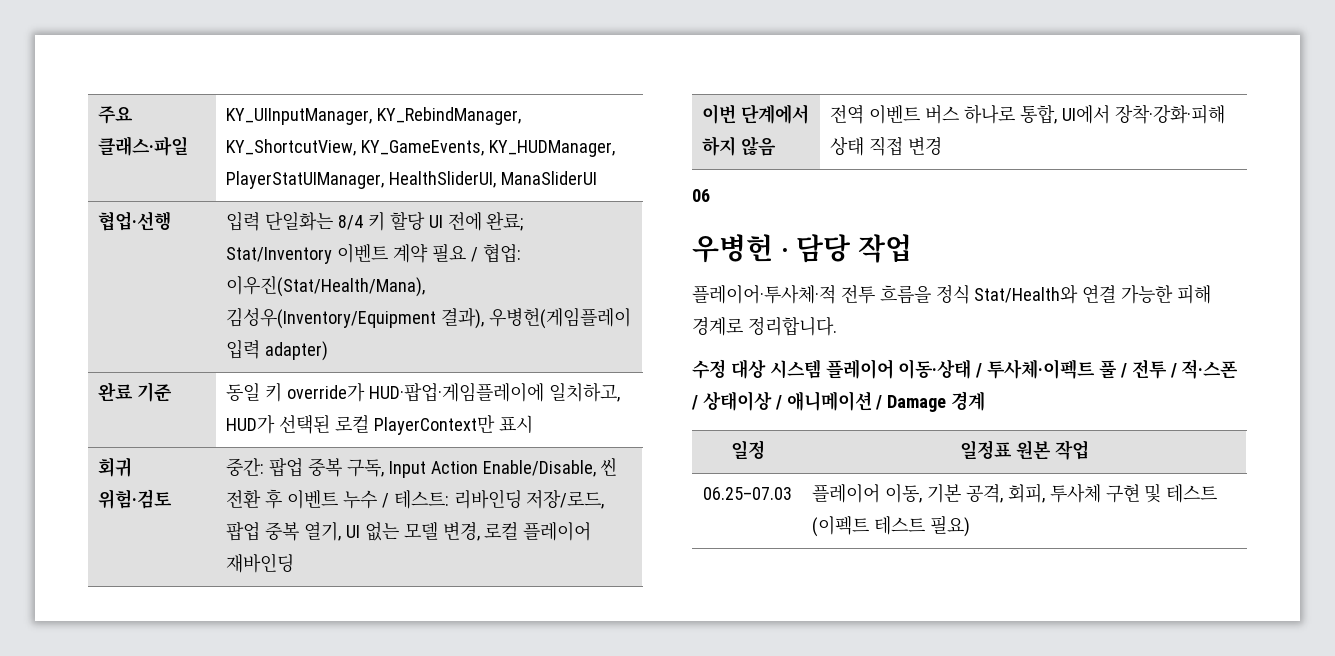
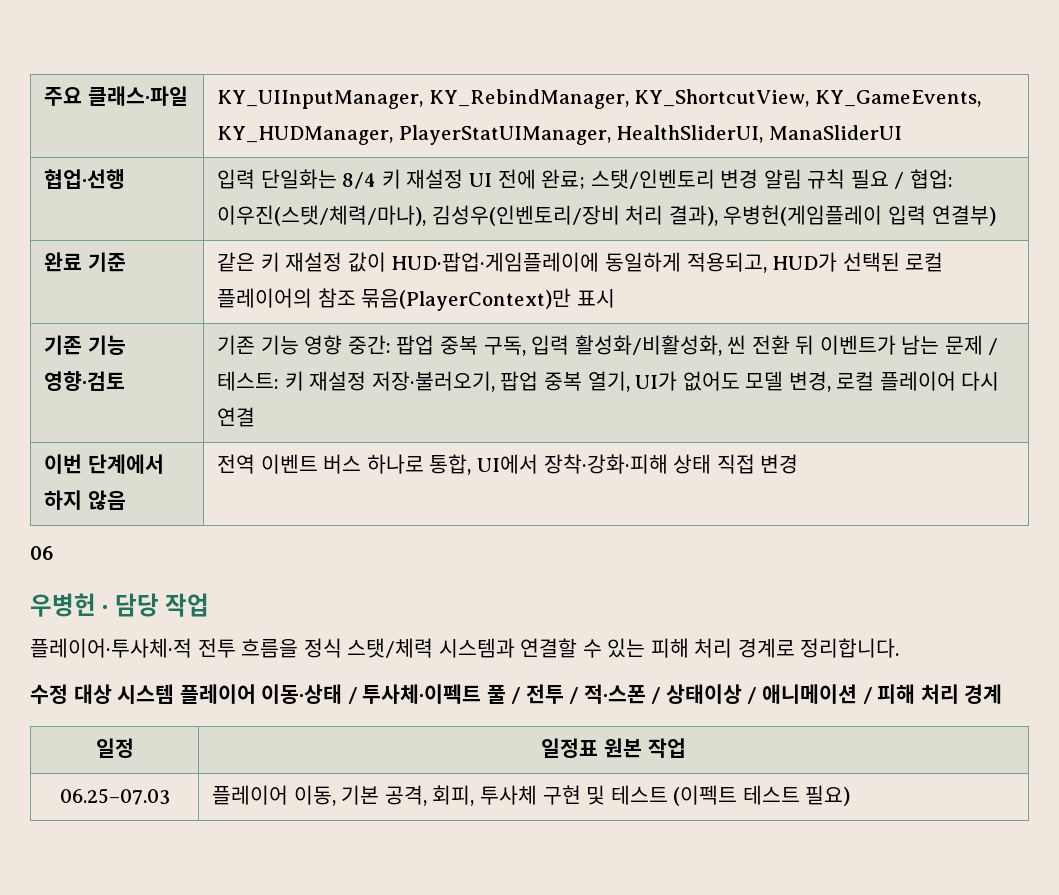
[389,212,425,230] 할당 -> [406,169,464,189] 재설정
[226,243,521,264] [226,276,426,297] [226,308,437,329] Stat/Inventory 이벤트 계약 필요 / 협업: 이우진(Stat/Health/Mana), 김성우(Inventory/Equipment -> [590,169,953,189] [217,205,664,226] 스탯/인벤토리 변경 알림 규칙 필요 / 협업: 이우진(스탯/체력/마나), 김성우(인벤토리/장비 처리
[265,341,329,361] adapter) -> [931,205,996,226] 연결부)
[226,383,620,402] [226,415,533,435] [98,457,133,477] [98,489,173,509] [226,458,618,478] [226,489,605,509] 동일 키 override가 HUD·팝업·게임플레이에 일치하고, HUD가 선택된 로컬 PlayerContext만 표시 // 회귀 위험·검토 | 중간: 팝업 중복 구독, Input Action Enable/Disable, 씬 전환 후 이벤트 누수 / 테스트: 리바인딩 저장/로드, -> [217,252,944,273] [217,288,615,311] [44,335,126,355] [44,371,126,391] [217,335,999,356] [217,371,495,392] 같은 키 재설정 값이 HUD·팝업·게임플레이에 동일하게 적용되고, HUD가 선택된 로컬 플레이어의 참조 묶음(PlayerContext)만 표시 // 기존 기능 영향·검토 | 기존 기능 영향 중간: 팝업 중복 구독, 입력 활성화/비활성화, 씬 전환 뒤 이벤트가 남는 문제 / 테스트: 키 재설정 저장·불러오기,
[346,522,399,541] UI 없는 -> [635,371,740,391] UI가 없어도
[226,553,295,573] 재바인딩 -> [961,371,1000,391] [217,407,256,427] 다시 연결
[974,284,1212,304] Stat/Health와 연결 가능한 피해 -> [347,638,733,658] 스탯/체력 시스템과 연결할 수 있는 피해 처리
[887,395,947,412] Damage -> [877,684,959,704] 피해 처리

